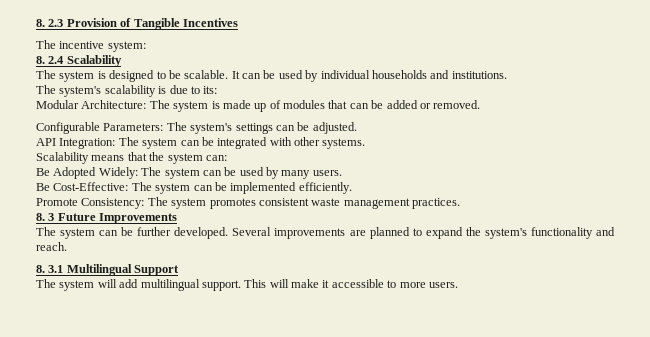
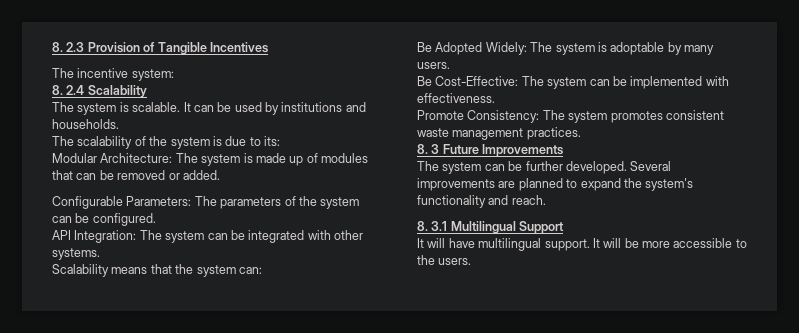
[109,70,181,82] designed to be -> (129, 107) none
[320,70,507,79] [36,85,156,97] individual households and institutions. // The system's scalability -> [281,102,366,112] [52,119,119,129] [52,136,210,149] institutions and households. // The scalability of the system
[386,100,481,109] added or removed. -> [117,170,220,180] removed or added.
[190,122,357,134] system's settings can be adjusted. -> [220,196,360,209] [52,213,156,226] parameters of the system can be configured.
[202,167,264,176] can be used -> [597,42,665,55] is adoptable
[298,182,352,194] efficiently. -> [705,76,729,86] [417,93,495,103] with effectiveness.
[36,279,330,291] The system will add multilingual support. This will make it -> [417,238,670,251] It will have multilingual support. It will be more
[399,282,426,288] more -> [417,255,435,265] the

